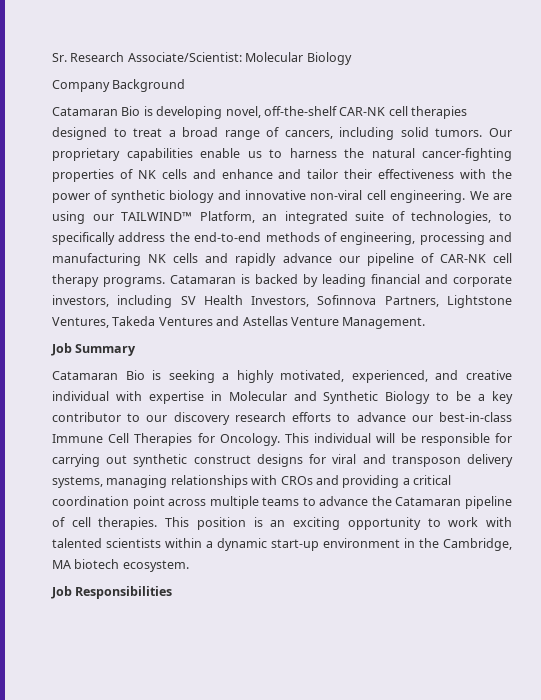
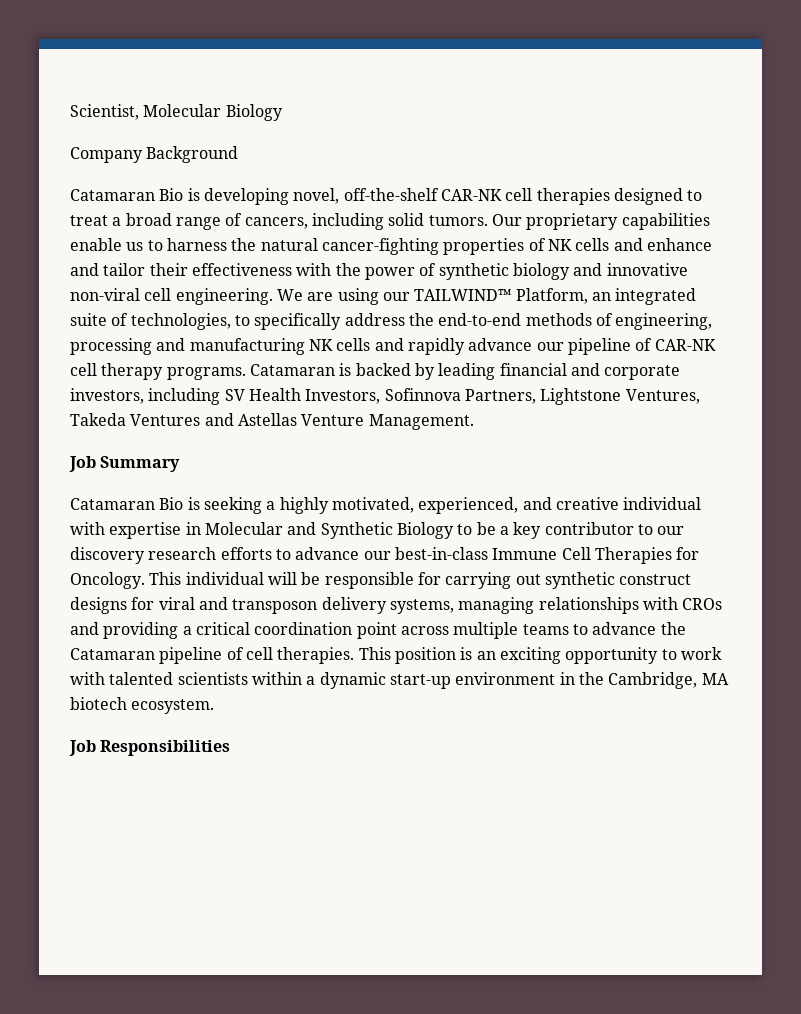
[52,52,242,62] Sr. Research Associate/Scientist: -> [70,104,139,120] Scientist,

